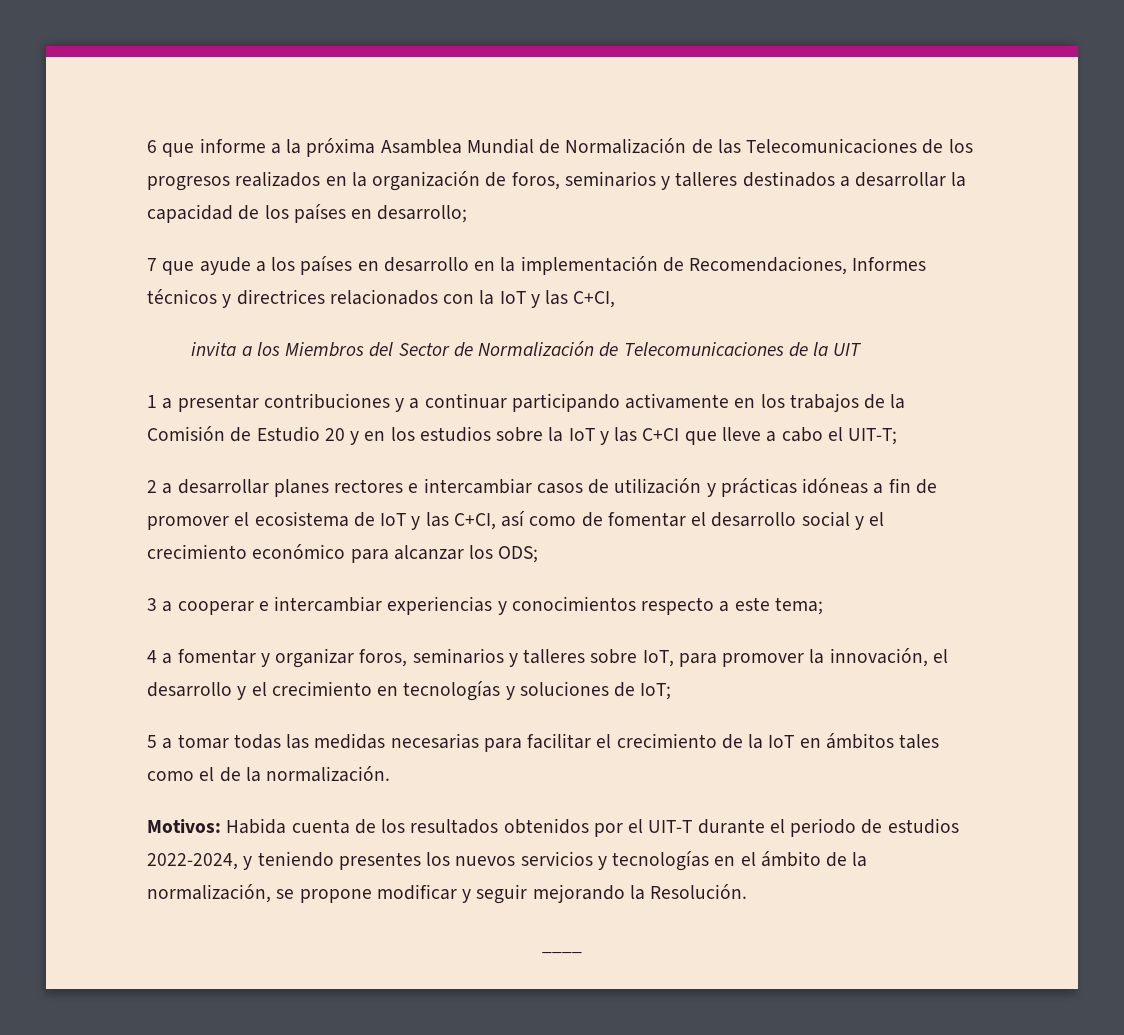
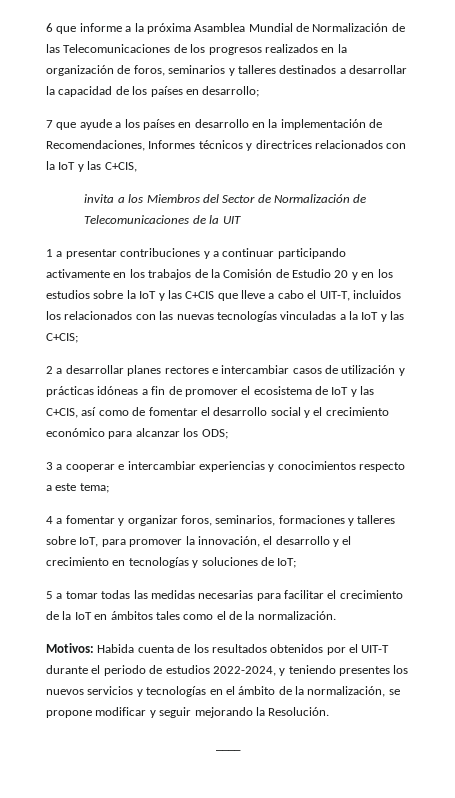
[573,291,616,308] C+CI, -> [104,162,137,172] C+CIS,
[642,428,680,441] C+CI -> [185,291,215,299] C+CIS
[848,428,898,445] UIT-T; -> [319,290,401,301] [46,311,405,322] [46,333,78,343] UIT-T, incluidos los relacionados con las nuevas tecnologías vinculadas a la IoT y las C+CIS;
[453,513,496,530] C+CI, -> [46,408,78,418] C+CIS,
[412,648,504,664] seminarios -> [215,515,345,526] seminarios, formaciones

